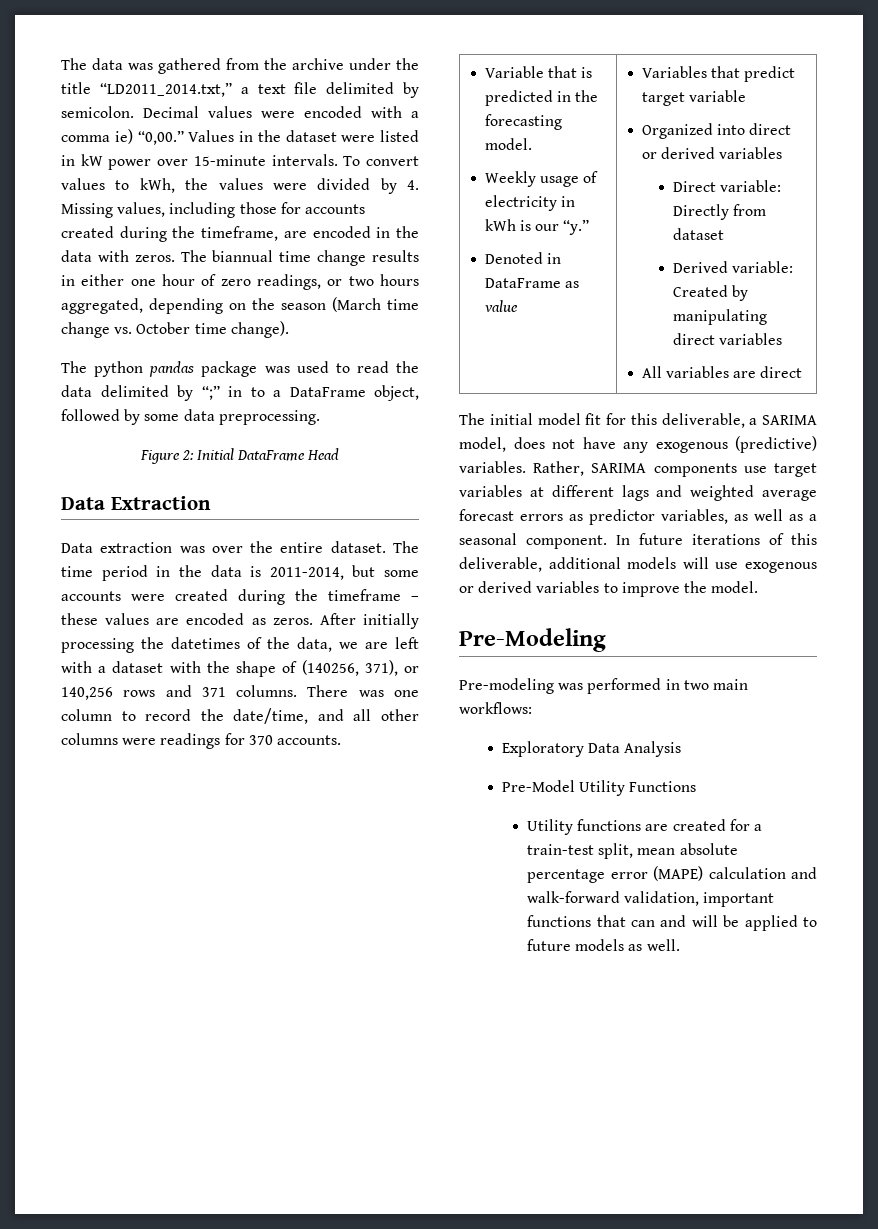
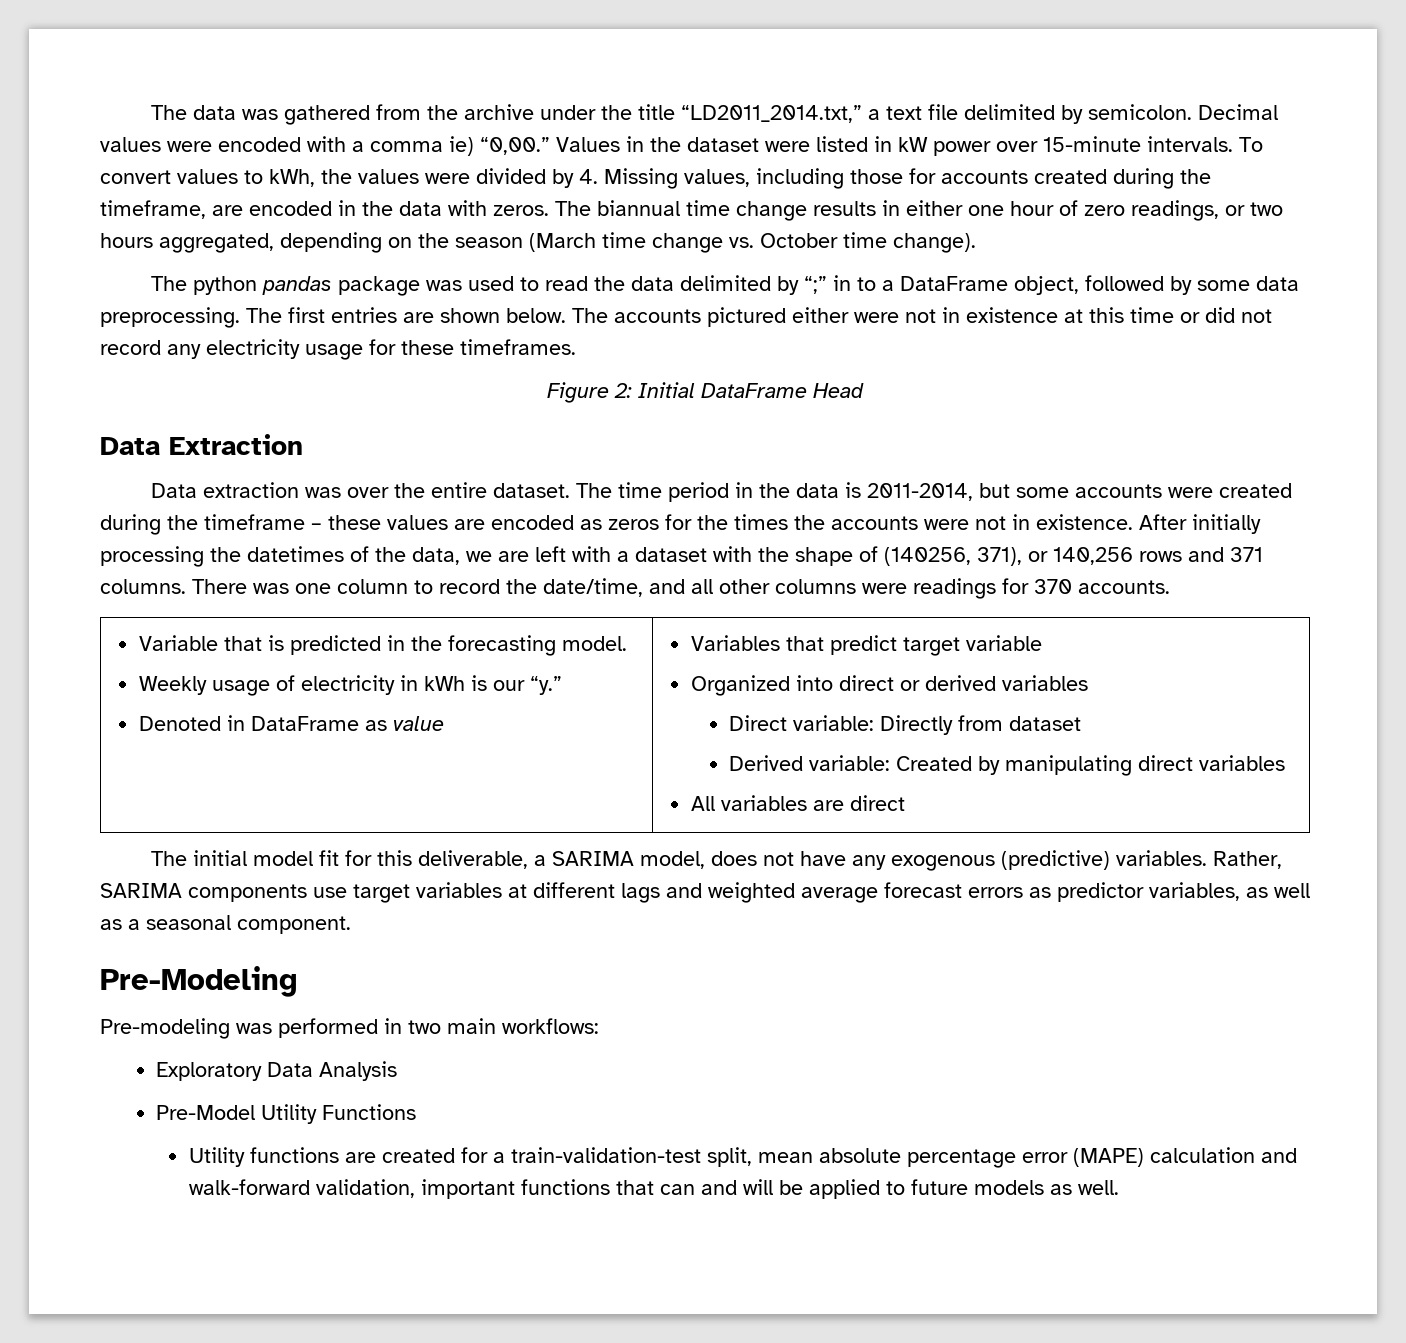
(320, 417) none -> [246,307,1272,327] [100,339,576,360] The first entries are shown below. The accounts pictured either were not in existence at this time or did not record any electricity usage for these timeframes.
[272,618,313,625] zeros. -> [608,514,1133,530] zeros for the times the accounts were not in existence.
[616,533,817,545] [459,557,817,573] [459,581,759,597] In future iterations of this deliverable, additional models will use exogenous or derived variables to improve the model. -> (351, 925) none
[527,844,595,855] train-test -> [510,1147,701,1163] train-validation-test

